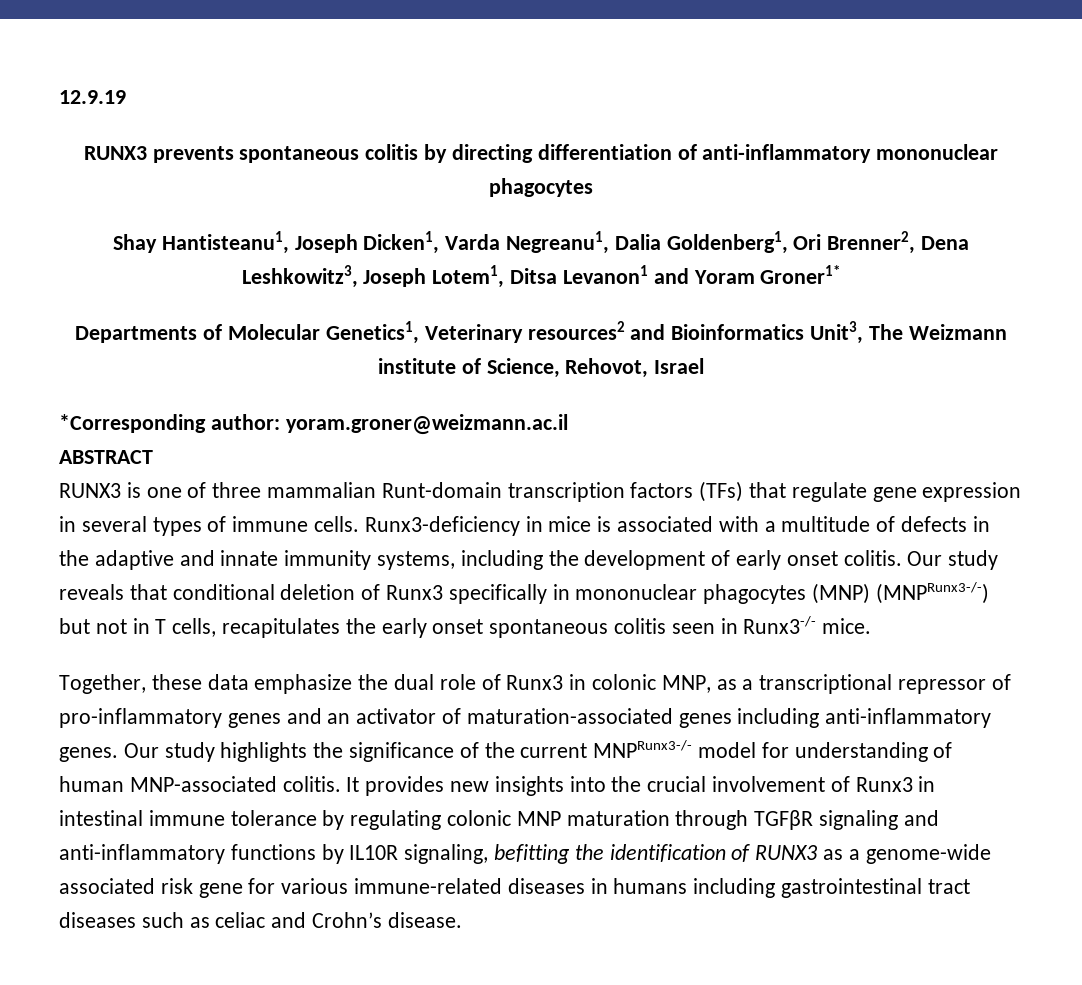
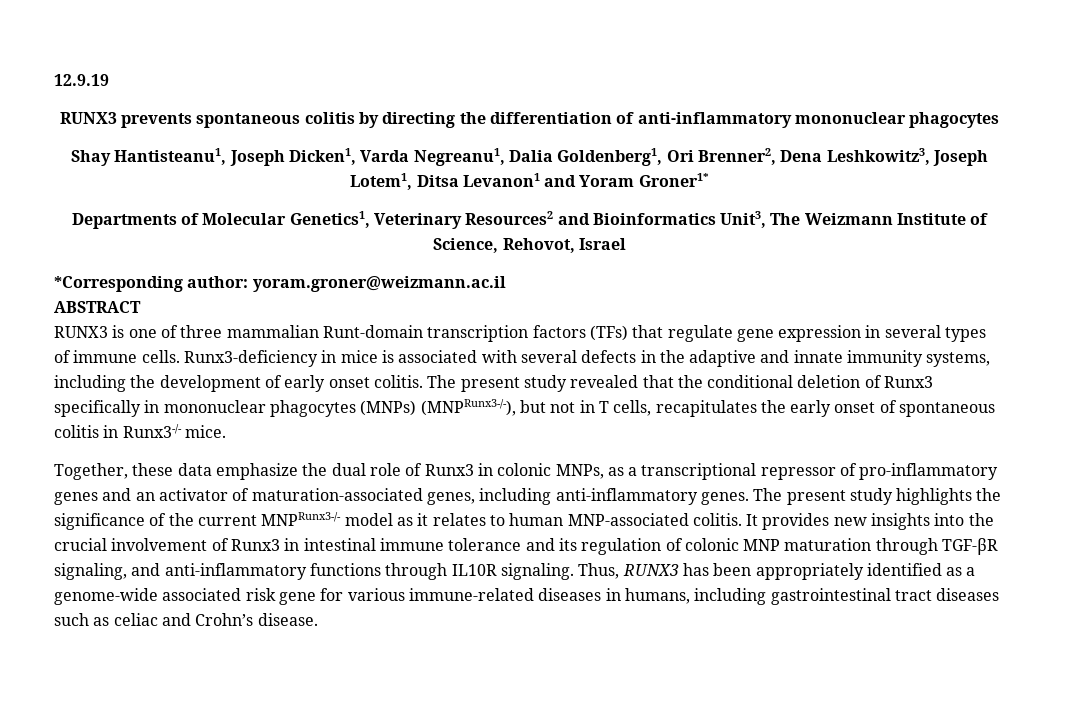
(533, 153) none -> [459,112,486,124] the
[527,321,625,340] resources2 -> [465,211,554,225] Resources2
[377,358,456,374] institute -> [897,213,967,225] Institute
[764,516,896,532] a multitude of -> [520,350,577,363] several
[907,550,999,570] [59,584,167,600] Our study reveals that -> [427,375,703,392] The present study revealed that the
[812,582,989,604] (MNP) (MNPRunx3-/-) -> [360,399,516,416] (MNPs) (MNPRunx3-/-),
[489,618,715,638] spontaneous colitis seen -> [879,400,996,417] [54,425,99,438] of spontaneous colitis
[661,675,711,693] MNP, -> [555,464,604,479] MNPs,
[678,713,732,728] genes -> [426,492,475,505] genes,
[123,743,159,758] Our -> [753,488,846,505] The present
[761,742,953,762] for understanding of -> [396,513,505,526] as it relates to
[322,810,442,830] by regulating -> [525,538,683,555] and its regulation of
[754,810,899,830] TGFβR signaling -> [942,538,999,555] [54,563,127,580] TGF-βR signaling,
[321,844,818,864] by IL10R signaling, befitting the identification of RUNX3 -> [385,563,942,580] through IL10R signaling. Thus, RUNX3 has been appropriately identified
[613,878,688,894] humans -> [624,588,690,604] humans,

